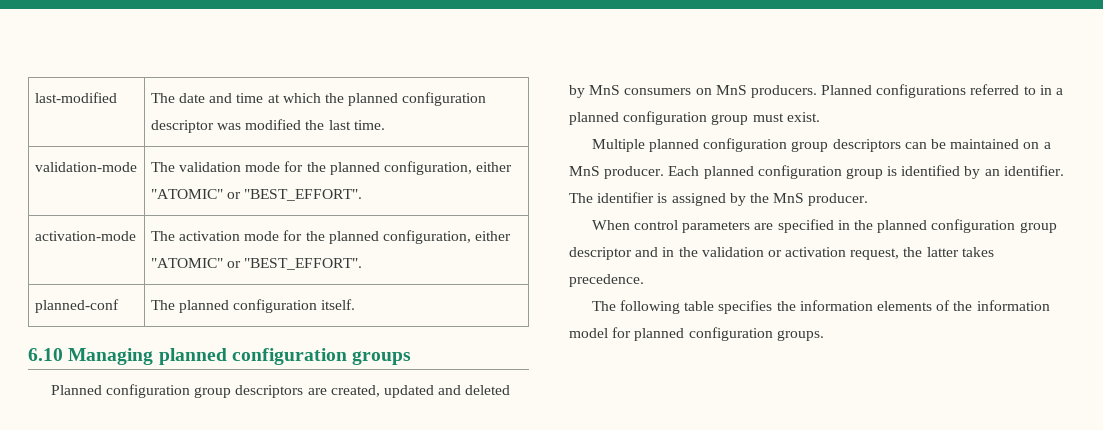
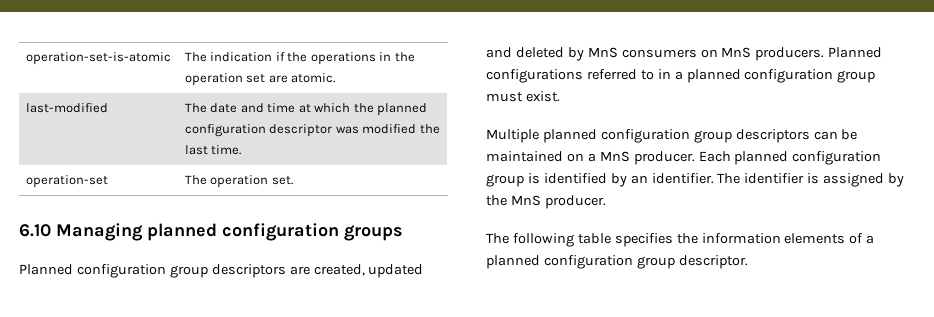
(34, 97) none -> [25,52,171,65] [184,52,415,65] [184,73,336,86] operation-set-is-atomic | The indication if the operations in the operation set are atomic. //
[34,162,137,172] [150,161,513,175] [150,189,363,201] [34,231,136,241] [150,230,512,244] [150,258,363,270] [34,299,119,313] [150,299,356,313] validation-mode | The validation mode for the planned configuration, either "ATOMIC" or "BEST_EFFORT". // activation-mode | The activation mode for the planned configuration, either "ATOMIC" or "BEST_EFFORT". // planned-conf | The planned configuration itself. -> [25,175,108,188] [184,175,293,188] operation-set | The operation set.
[591,219,1057,233] [569,247,994,260] [569,274,644,287] // When control parameters are specified in the planned configuration group descriptor and in the validation or activation request, the latter takes precedence. -> (606, 202) none
[953,300,1050,311] [569,327,824,341] the information model for planned configuration groups. -> [866,235,875,244] [486,255,748,269] a planned configuration group descriptor.

